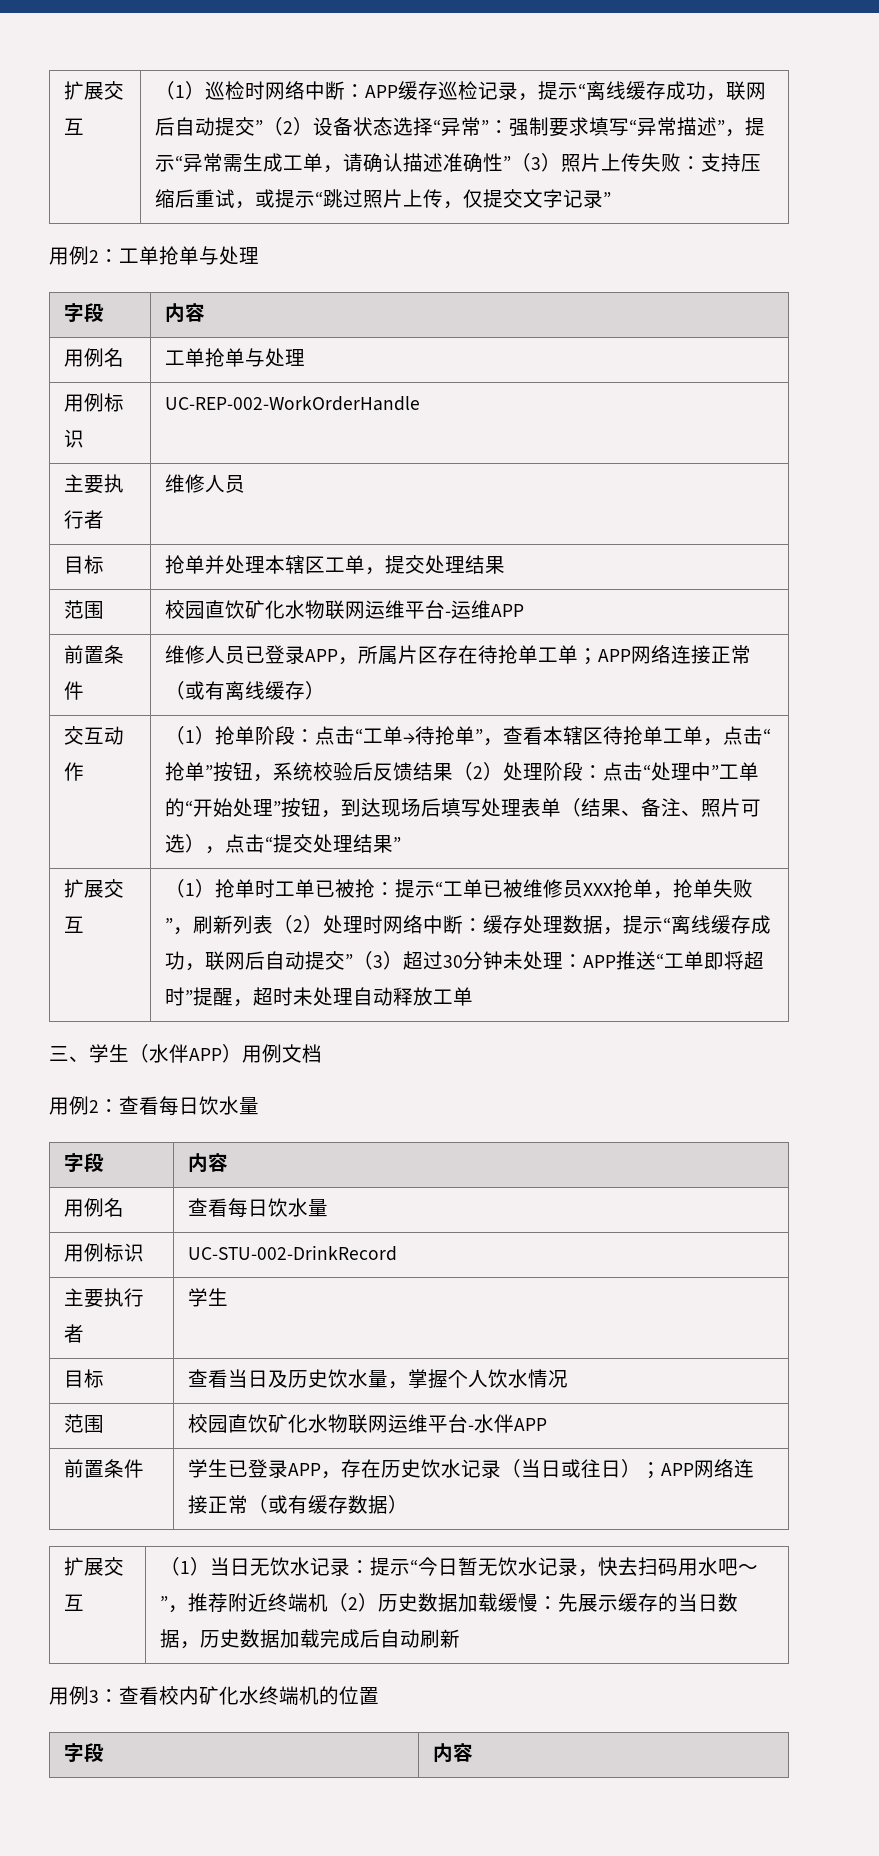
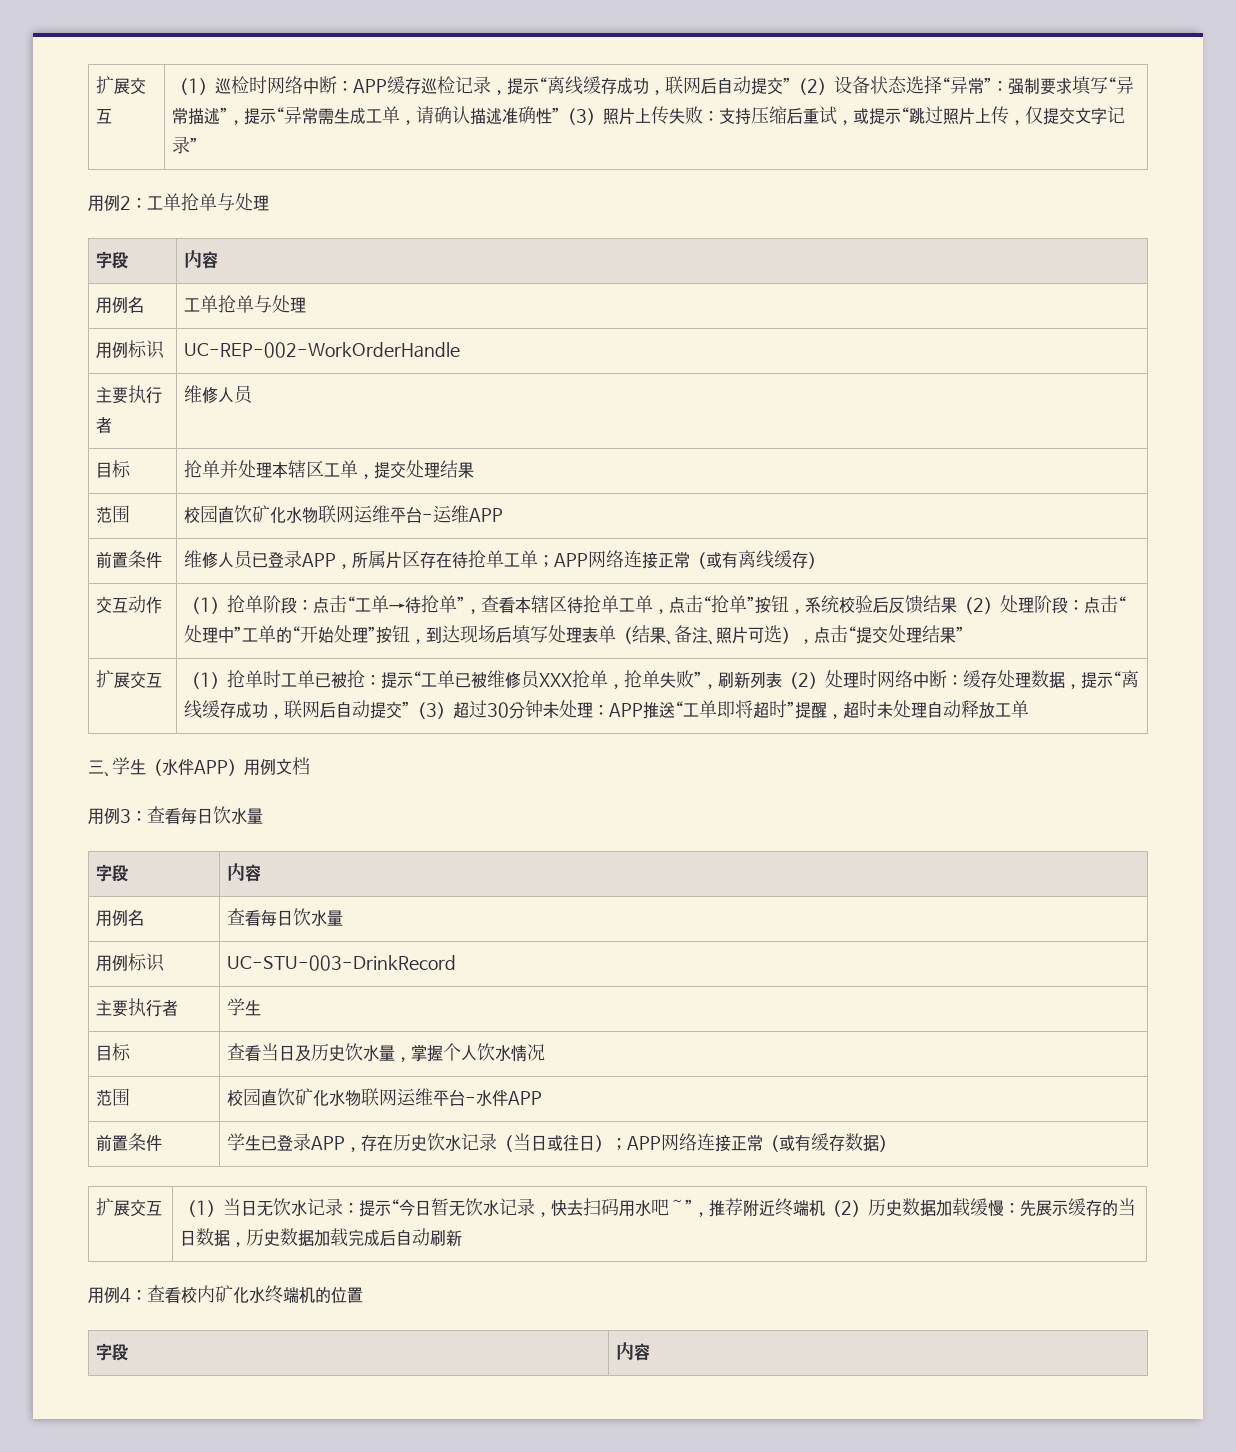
[89,1100,99,1113] 2 -> [120,809,131,823] 3
[188,1245,398,1261] UC-STU-002-DrinkRecord -> [227,955,457,971] UC-STU-003-DrinkRecord
[89,1690,99,1703] 3 -> [120,1288,131,1303] 4

